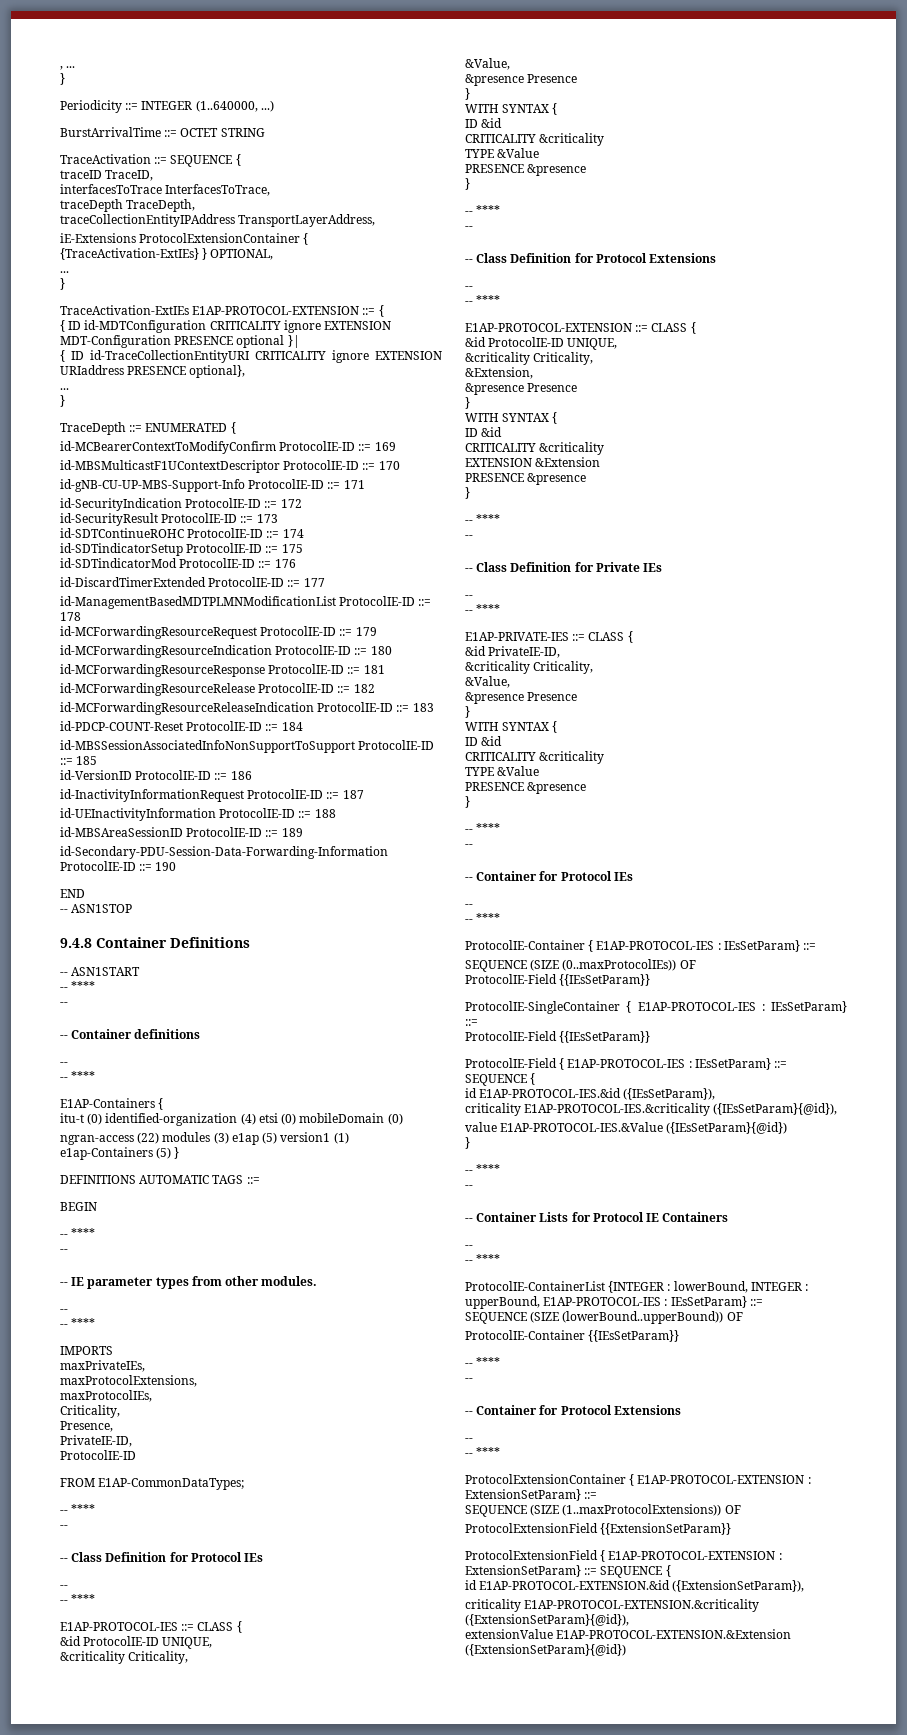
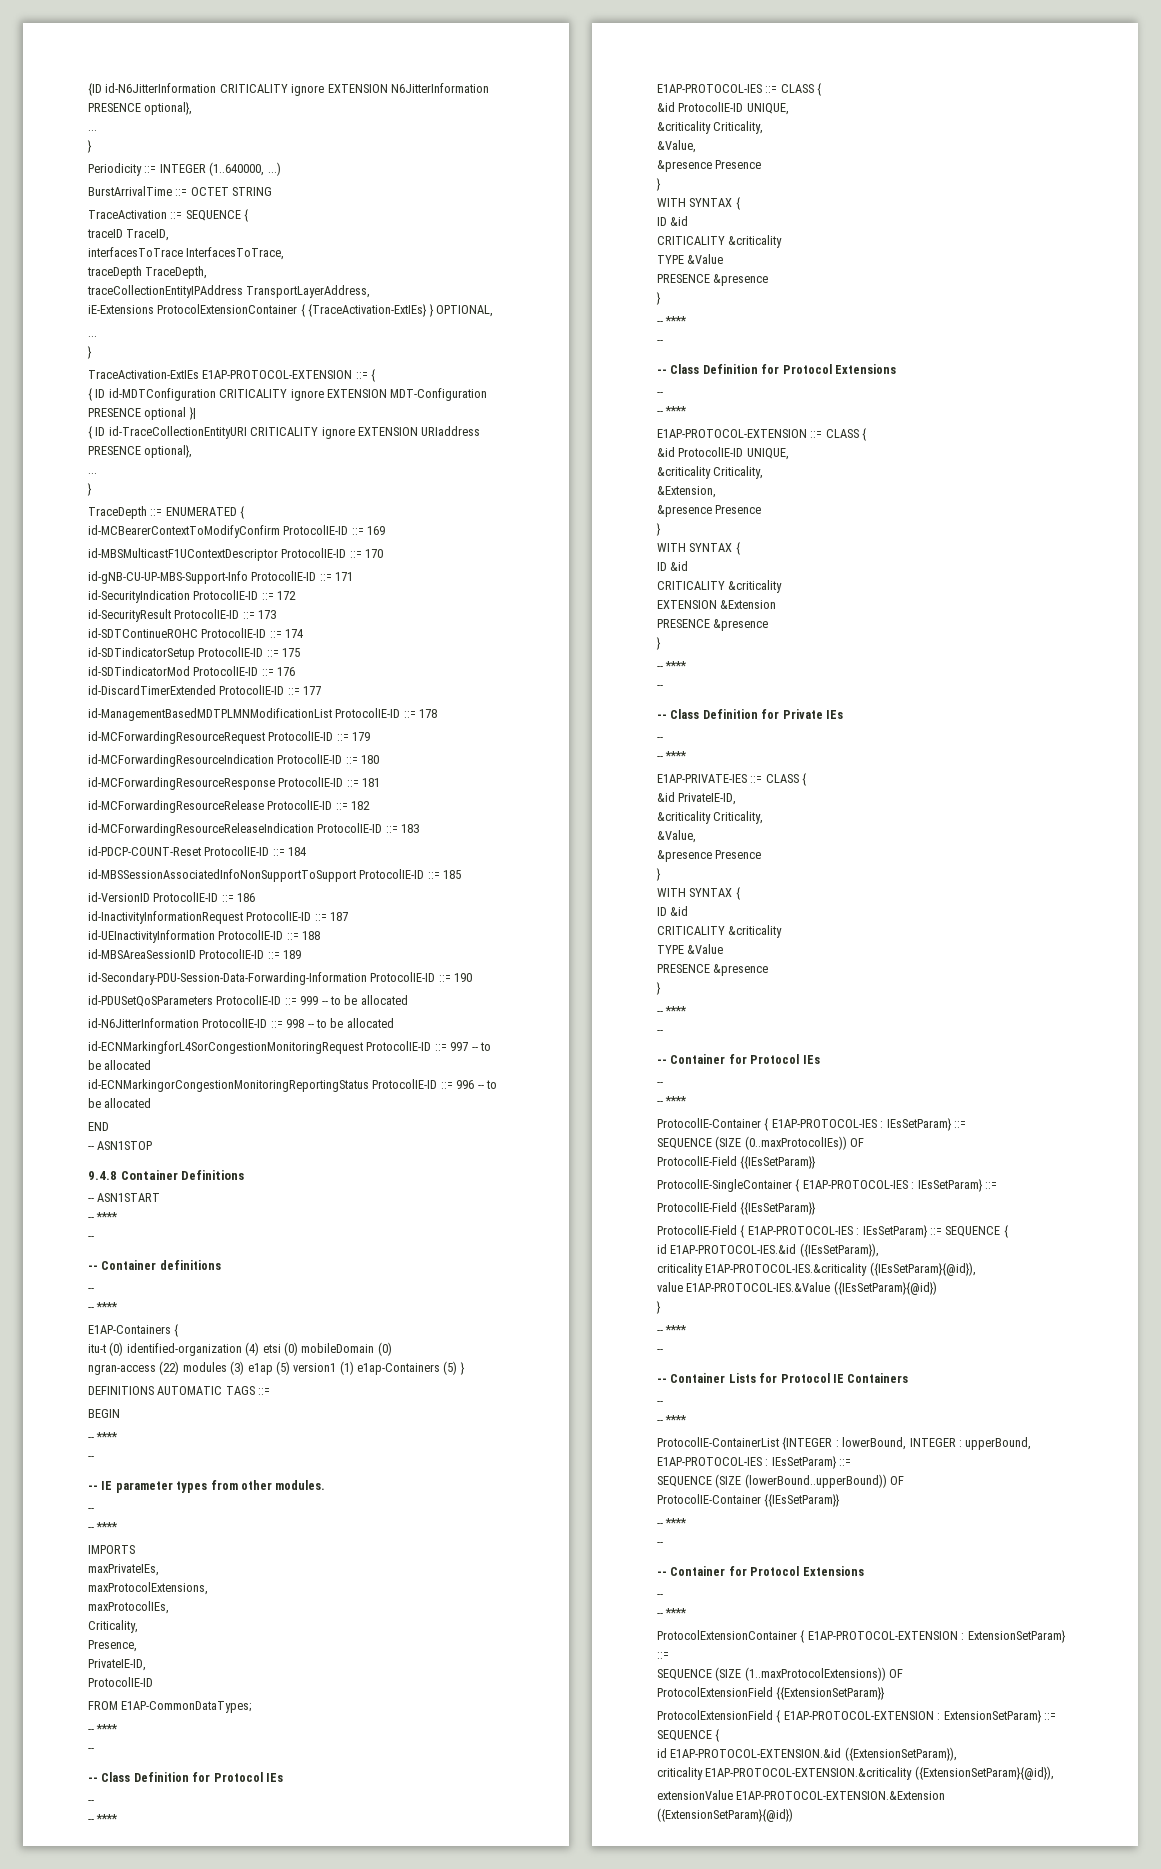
[60,66,63,70] , -> [88,83,489,96] [88,102,193,115] {ID id-N6JitterInformation CRITICALITY ignore EXTENSION N6JitterInformation PRESENCE optional}, //
(177, 866) none -> [88,995,408,1007] [88,1018,394,1028] [88,1041,491,1054] [88,1060,152,1070] [88,1079,497,1092] [88,1098,152,1108] // id-PDUSetQoSParameters ProtocolIE-ID ::= 999 -- to be allocated // id-N6JitterInformation ProtocolIE-ID ::= 998 -- to be allocated // id-ECNMarkingforL4SorCongestionMonitoringRequest ProtocolIE-ID ::= 997 -- to be allocated // id-ECNMarkingorCongestionMonitoringReportingStatus ProtocolIE-ID ::= 996 -- to be allocated

